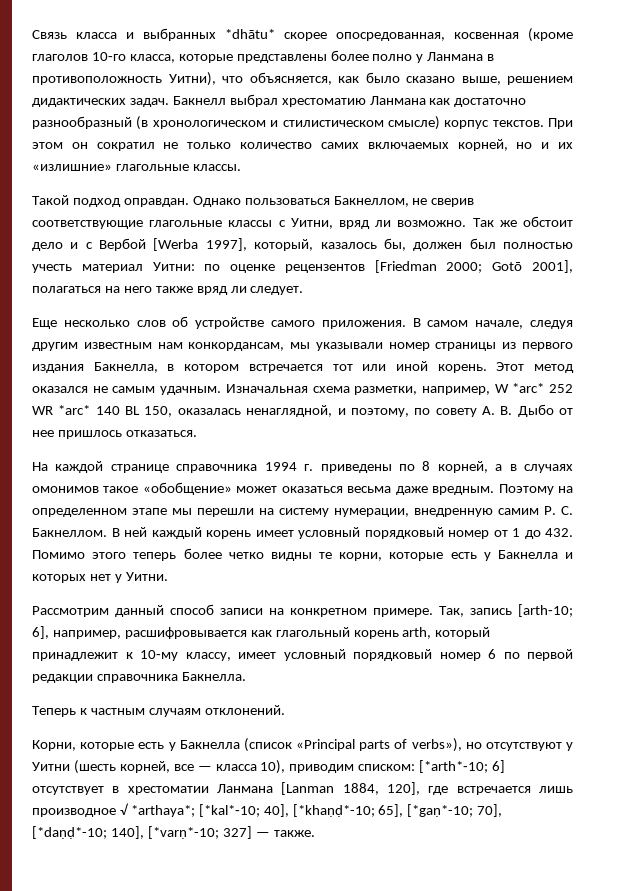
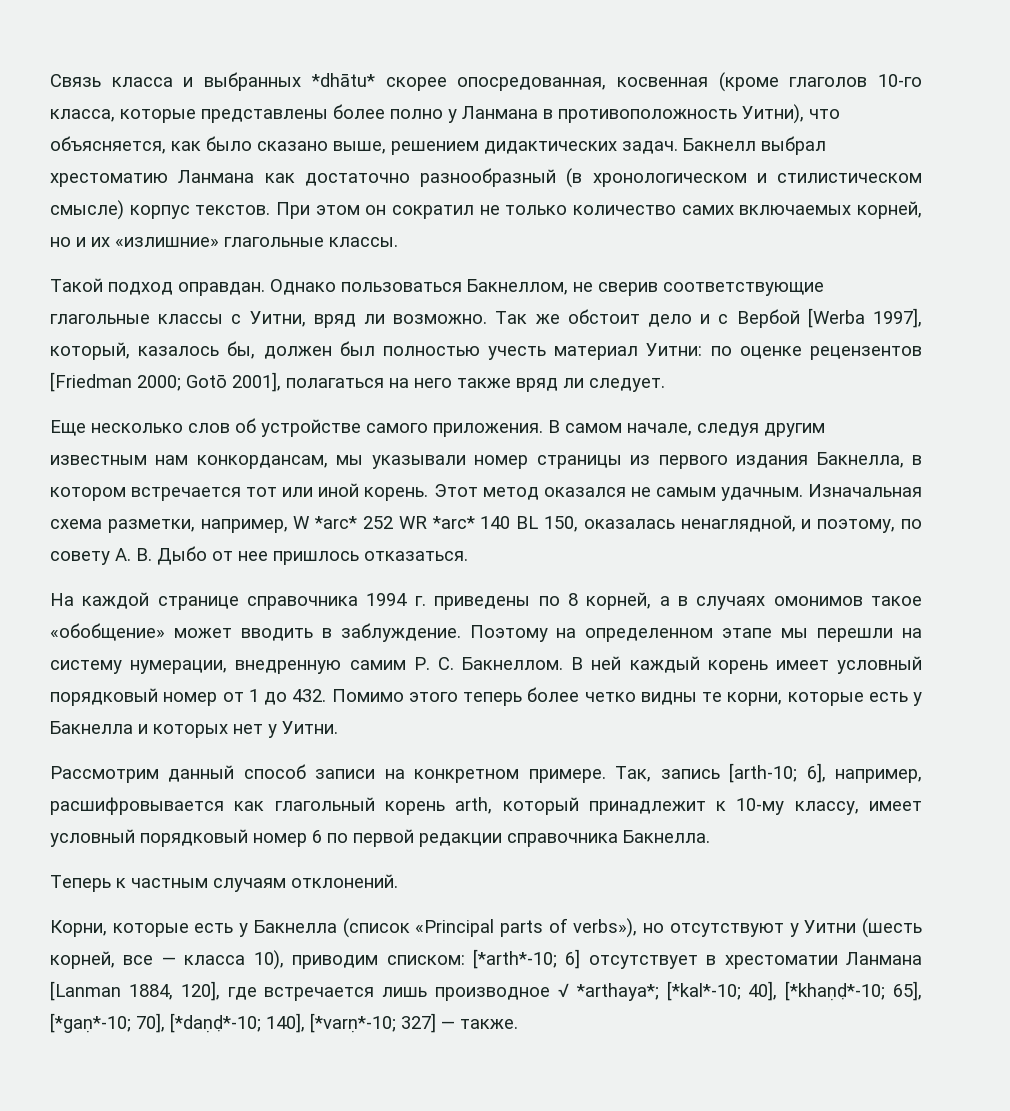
[281,486,495,495] оказаться весьма даже вредным. -> [240,623,461,642] вводить в заблуждение.

